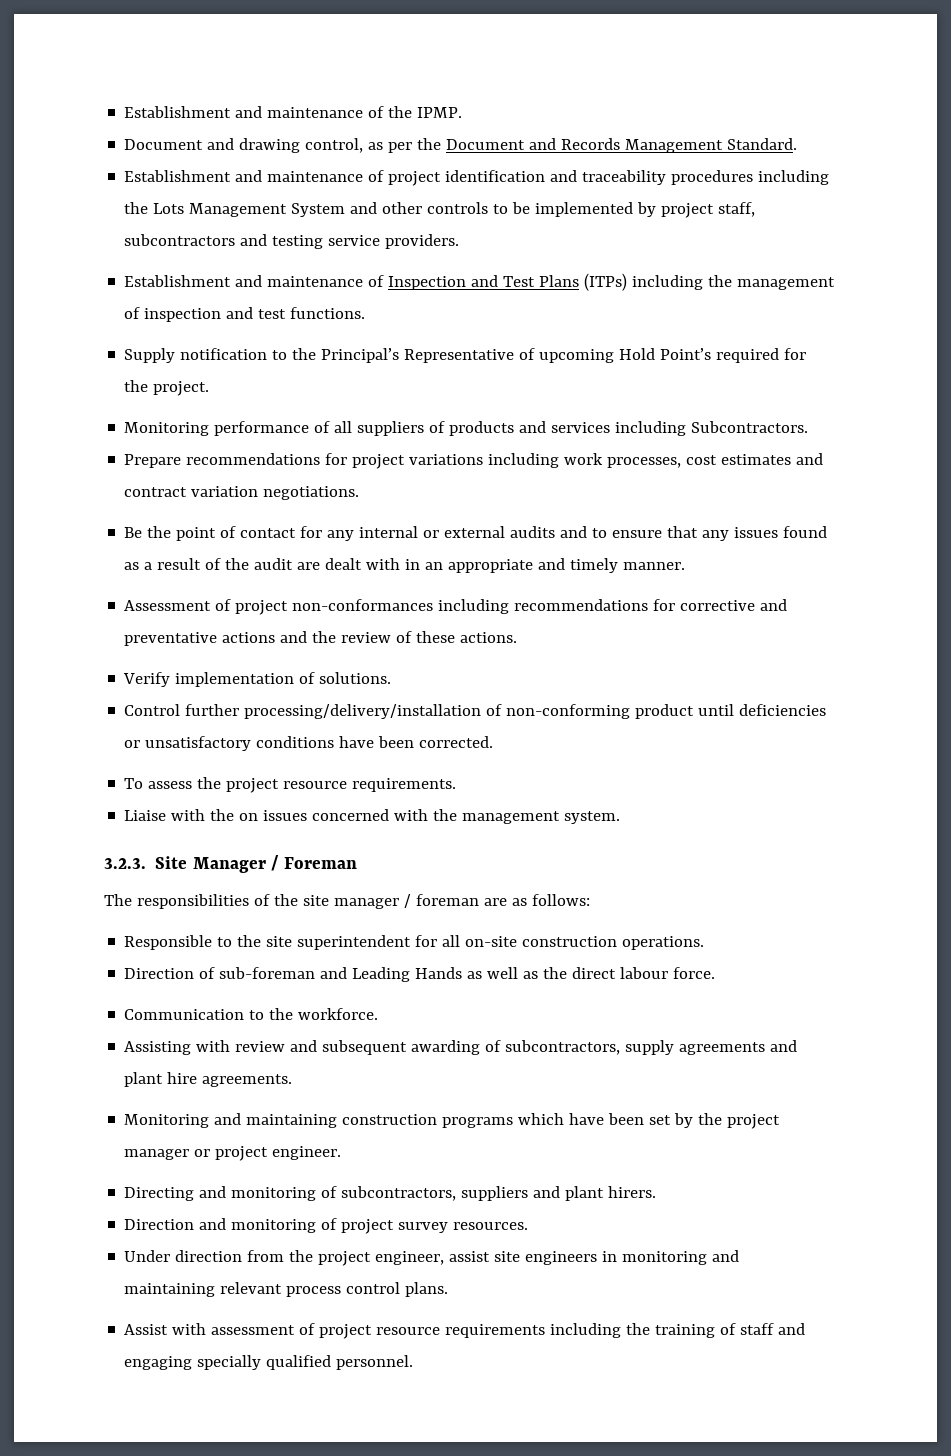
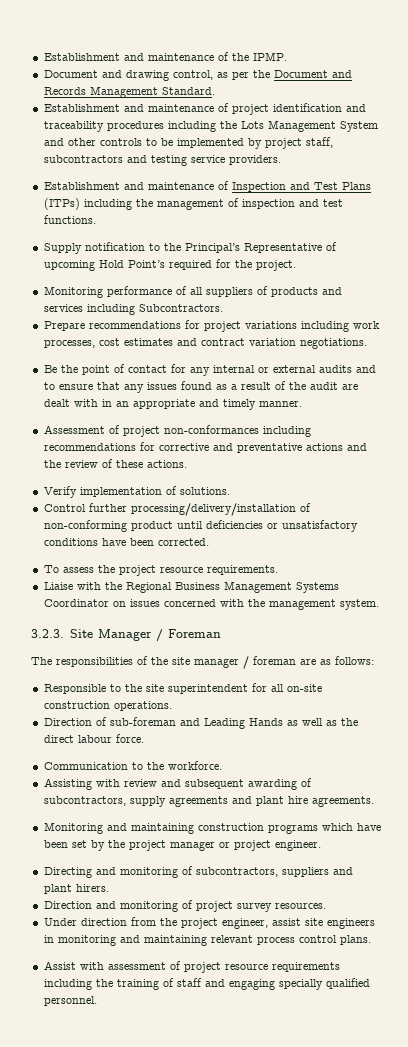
(235, 815) none -> [125,581,339,593] [43,599,109,607] Regional Business Management Systems Coordinator

